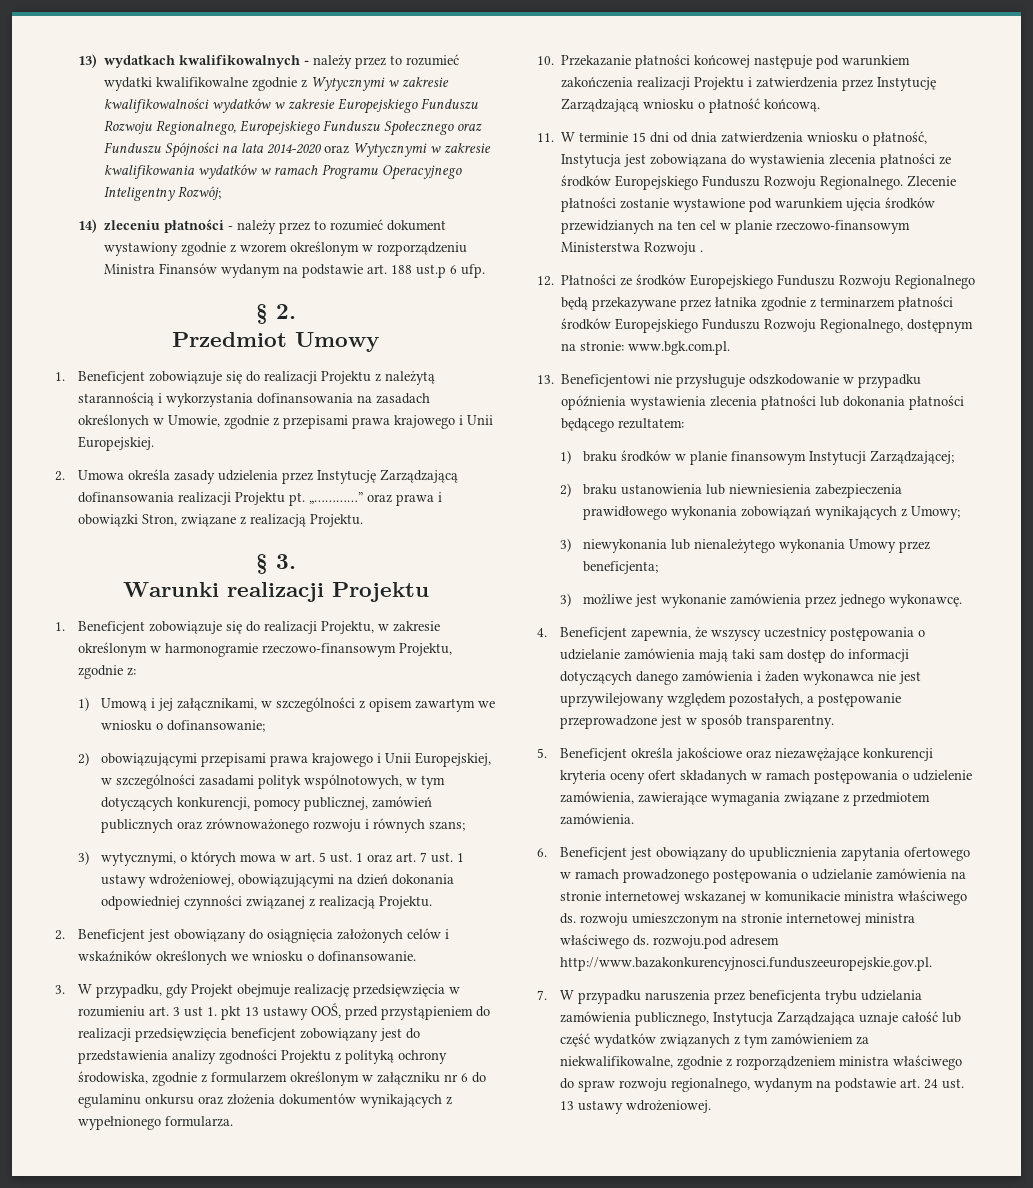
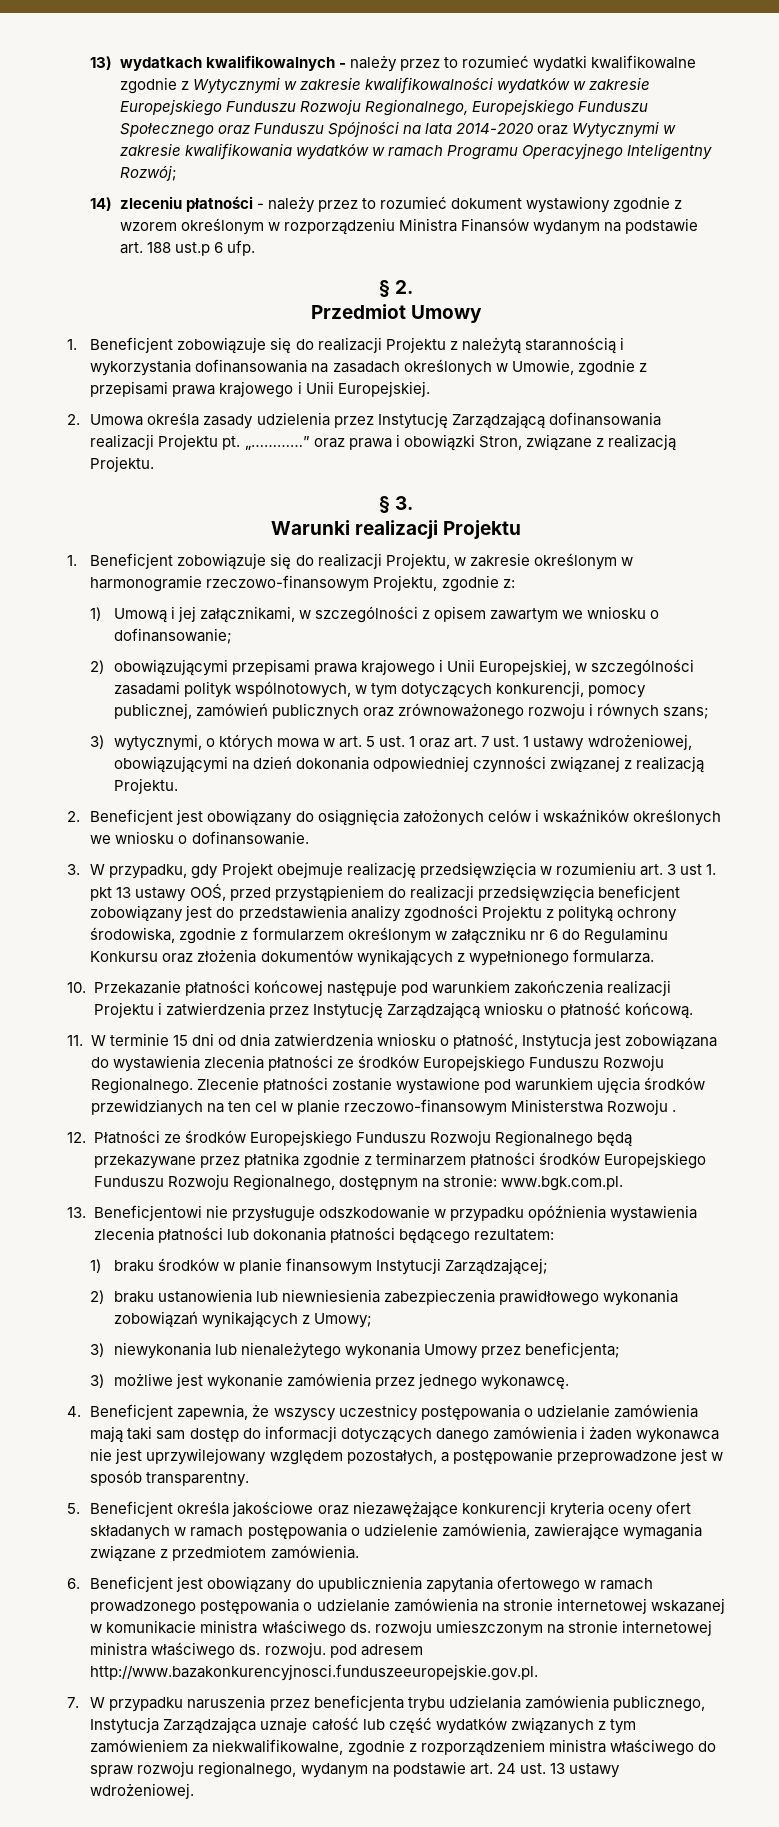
[77,1094,194,1108] egulaminu onkursu -> [583,927,668,944] [90,951,159,962] Regulaminu Konkursu
[715,297,758,307] łatnika -> [243,1152,299,1168] płatnika
[652,935,727,949] rozwoju.pod -> [264,1642,357,1658] rozwoju. pod

